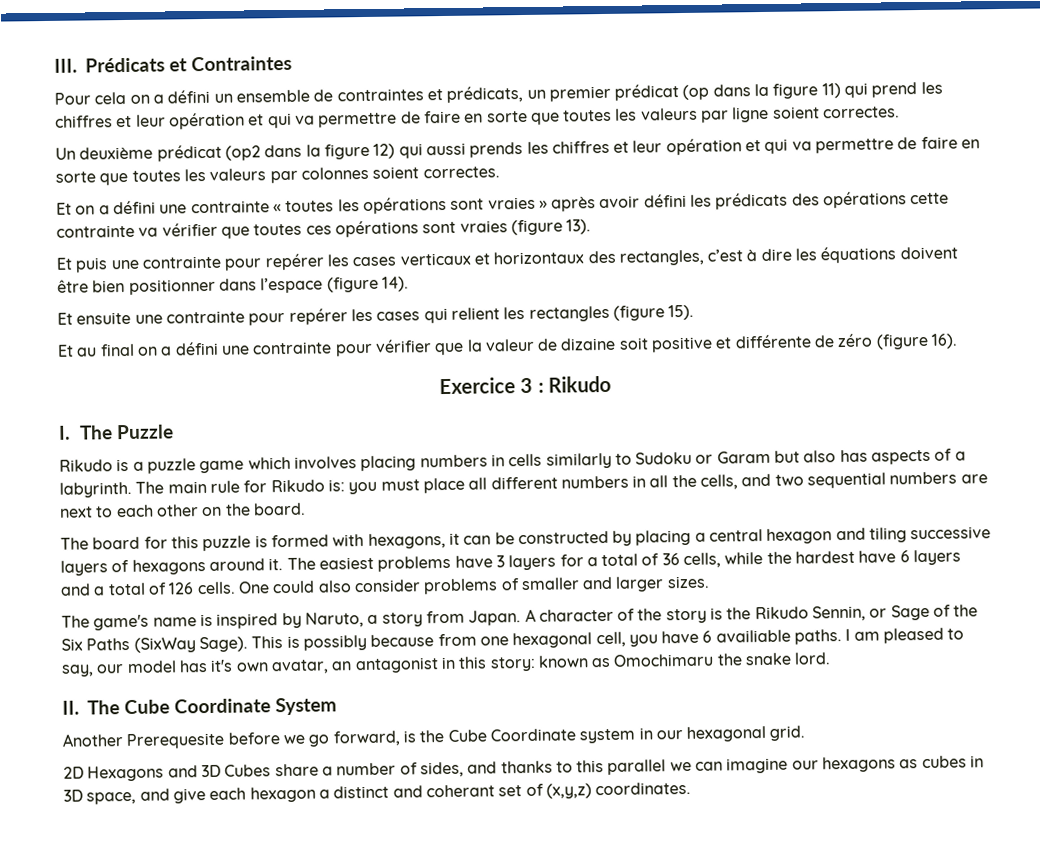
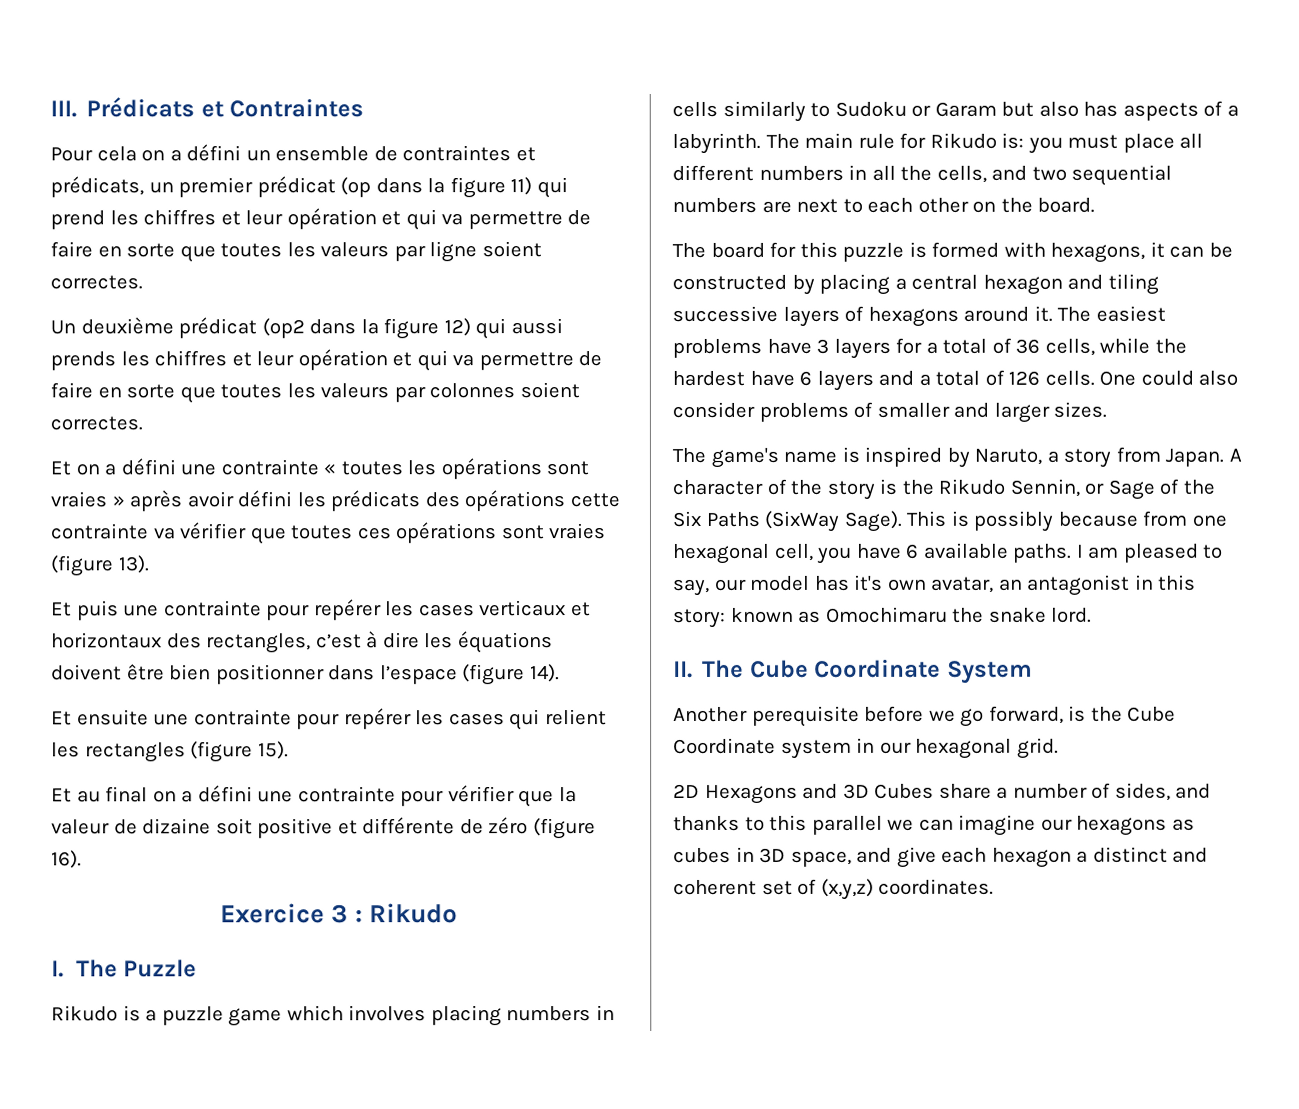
[715,629,791,643] availiable -> [922,542,1009,559] available
[126,732,226,750] Prerequesite -> [751,705,860,727] perequisite
[425,784,495,798] coherant -> [673,879,757,895] coherent

